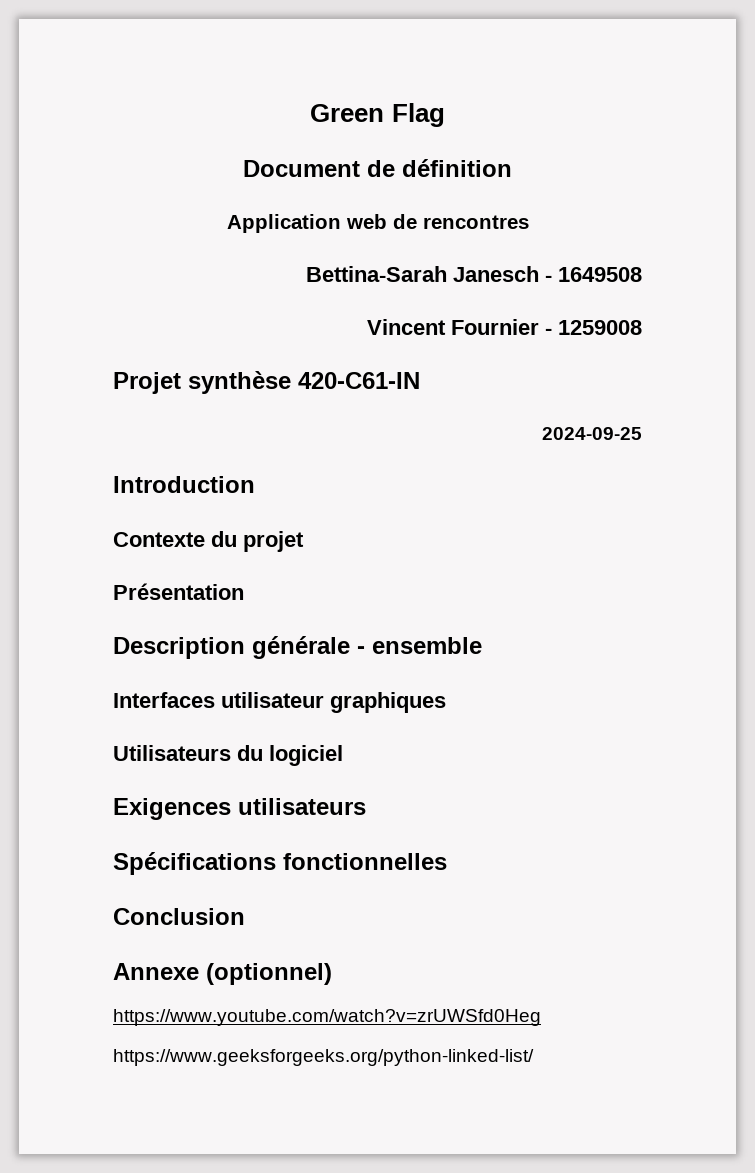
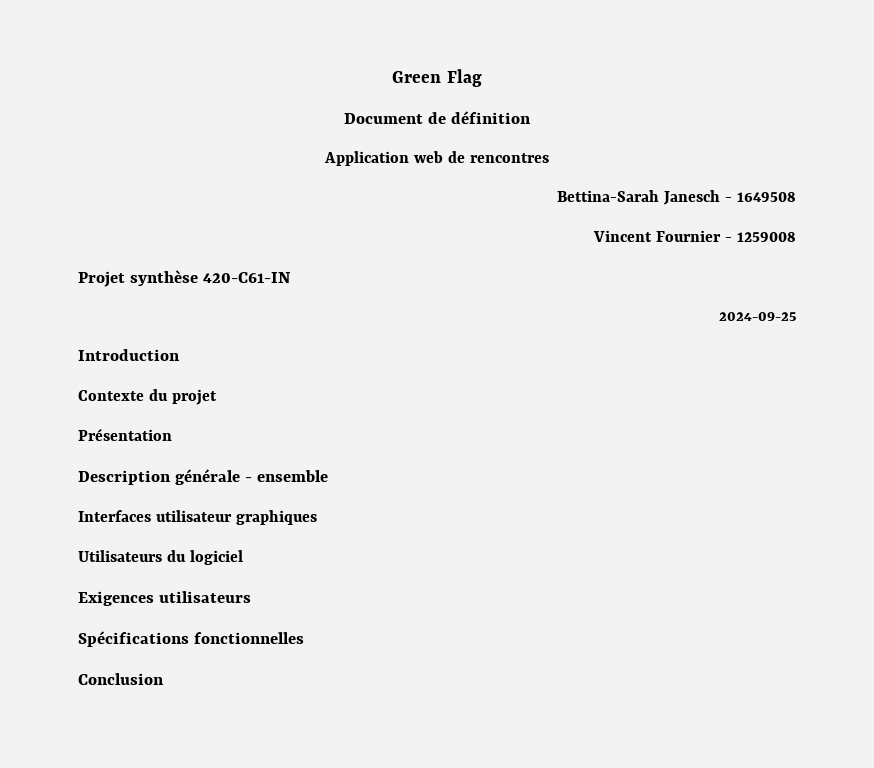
[113,963,332,985] [113,1009,541,1026] [113,1049,534,1066] // Annexe (optionnel) // https://www.youtube.com/watch?v=zrUWSfd0Heg // https://www.geeksforgeeks.org/python-linked-list/ -> (164, 679) none

